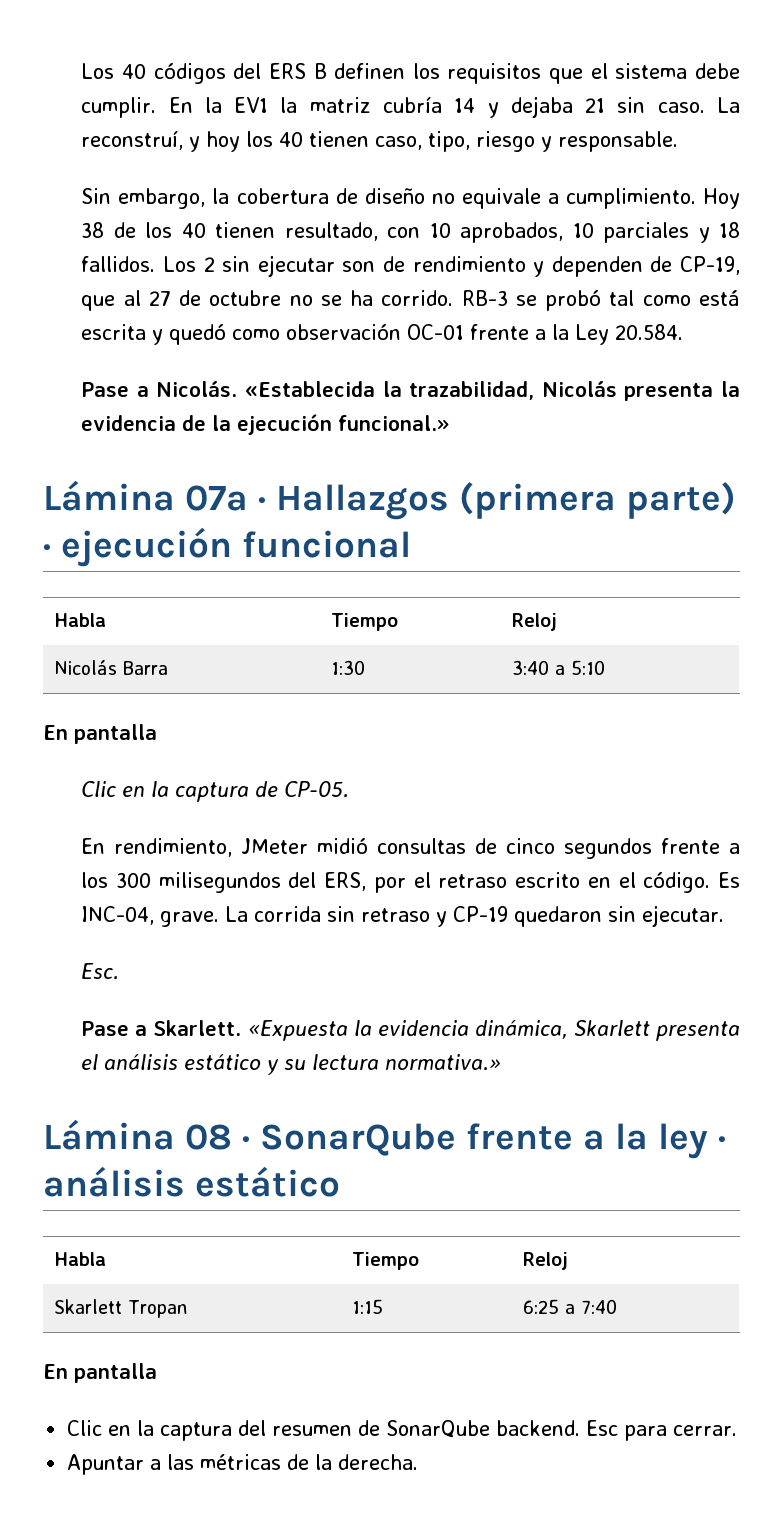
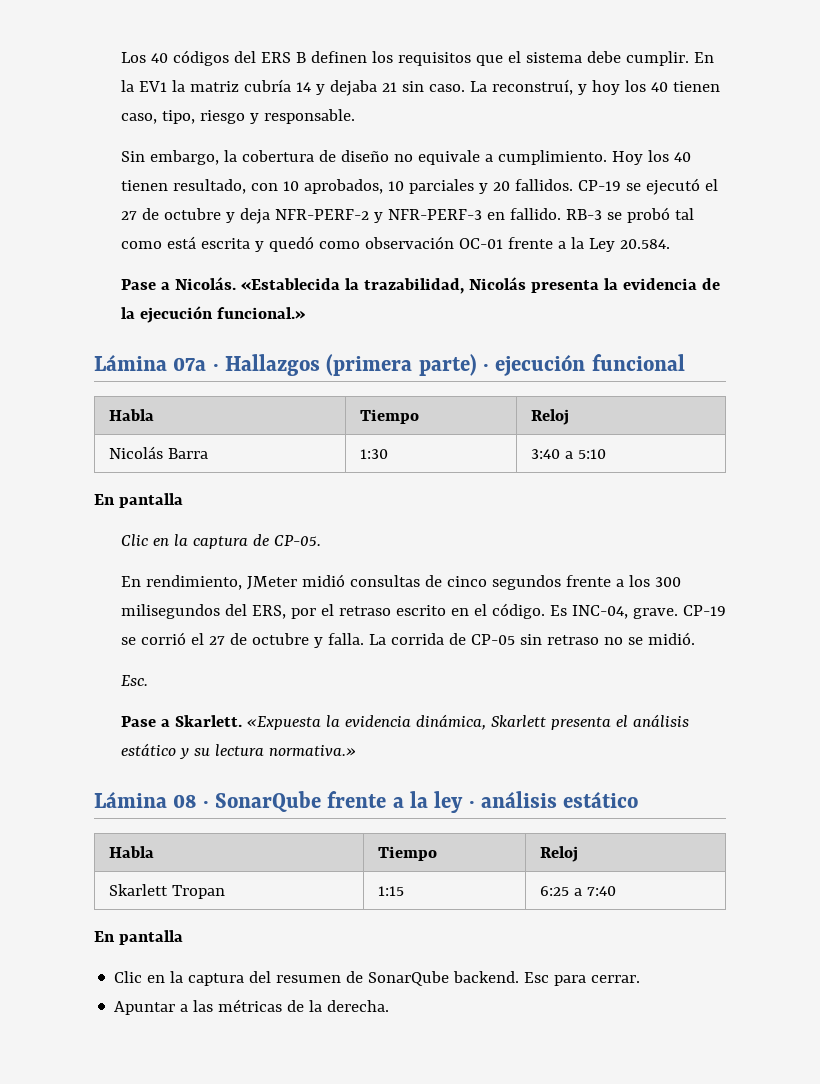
[81,222,136,238] 38 de -> (643, 158) none
[719,222,741,238] [81,255,740,277] [81,290,454,311] 18 fallidos. Los 2 sin ejecutar son de rendimiento y dependen de CP-19, que al 27 de octubre no se ha corrido. -> [492,178,718,195] [120,208,561,224] 20 fallidos. CP-19 se ejecutó el 27 de octubre y deja NFR-PERF-2 y NFR-PERF-3 en fallido.
[225,905,725,927] La corrida sin retraso y CP-19 quedaron sin ejecutar. -> [682,605,726,616] [120,632,695,648] CP-19 se corrió el 27 de octubre y falla. La corrida de CP-05 sin retraso no se midió.

